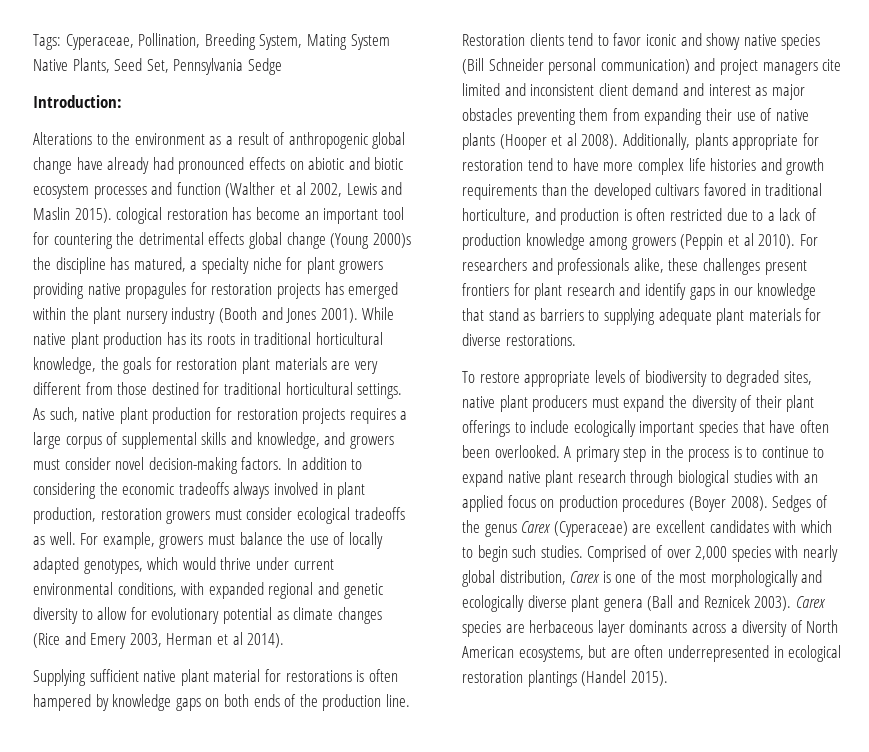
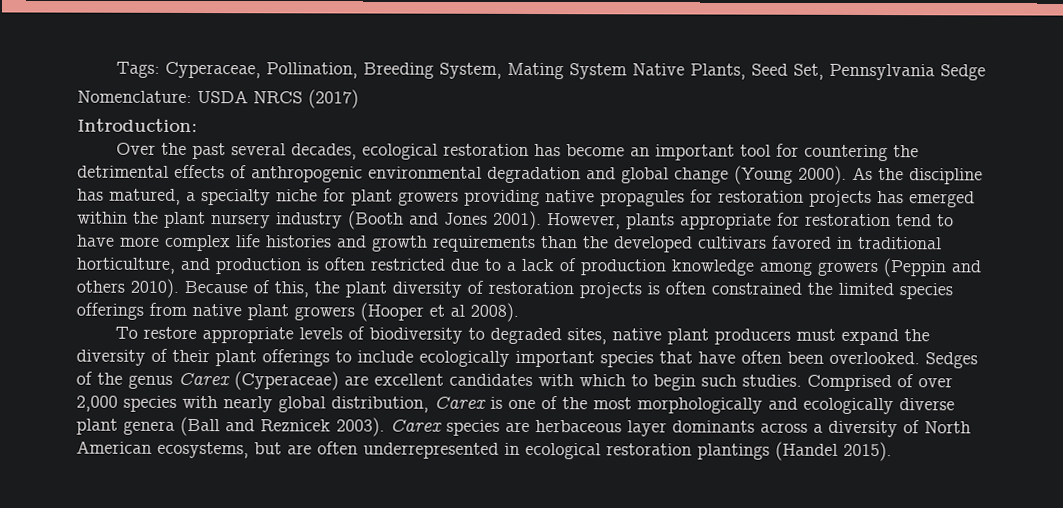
[33,95,122,108] [33,132,406,149] [33,157,404,174] [33,182,403,199] [33,207,163,224] Introduction: // Alterations to the environment as a result of anthropogenic global change have already had pronounced effects on abiotic and biotic ecosystem processes and function (Walther et al 2002, Lewis and Maslin 2015). cological -> [77,89,359,109] [77,118,198,133] [116,142,439,160] Nomenclature: USDA NRCS (2017) // Introduction: // Over the past several decades, ecological
(245, 238) none -> [230,165,616,184] of anthropogenic environmental degradation and
[372,233,411,248] 2000)s -> [798,165,873,185] 2000). As
[362,307,395,320] [33,332,383,349] [33,357,378,374] [33,382,403,399] [33,407,408,424] [33,432,394,449] [33,457,363,474] [33,482,366,499] [33,507,405,524] [33,532,383,549] [33,557,334,574] [33,582,383,599] [33,607,382,624] [33,632,285,649] [33,669,398,686] [33,694,410,711] [462,33,821,50] [462,58,842,75] [462,83,805,100] [462,108,809,125] [462,133,690,150] While native plant production has its roots in traditional horticultural knowledge, the goals for restoration plant materials are very different from those destined for traditional horticultural settings. As such, native plant production for restoration projects requires a large corpus of supplemental skills and knowledge, and growers must consider novel decision-making factors. In addition to considering the economic tradeoffs always involved in plant production, restoration growers must consider ecological tradeoffs as well. For example, growers must balance the use of locally adapted genotypes, which would thrive under current environmental conditions, with expanded regional and genetic diversity to allow for evolutionary potential as climate changes (Rice and Emery 2003, Herman et al 2014). // Supplying sufficient native plant material for restorations is often hampered by knowledge gaps on both ends of the production line. Restoration clients tend to favor iconic and showy native species (Bill Schneider personal communication) and project managers cite limited and inconsistent client demand and interest as major obstacles preventing them from expanding their use of native plants (Hooper et al 2008). Additionally, -> [547,213,621,230] However,
[727,233,818,249] [462,258,807,275] [462,283,817,300] [462,308,822,325] [462,333,576,346] et al 2010). For researchers and professionals alike, these challenges present frontiers for plant research and identify gaps in our knowledge that stand as barriers to supplying adequate plant materials for diverse restorations. -> [951,260,981,273] [76,278,953,300] [76,302,519,322] and others 2010). Because of this, the plant diversity of restoration projects is often constrained the limited species offerings from native plant growers (Hooper et al 2008).
[564,445,825,462] [462,470,818,487] [462,495,768,512] A primary step in the process is to continue to expand native plant research through biological studies with an applied focus on production procedures (Boyer 2008). -> (920, 358) none

